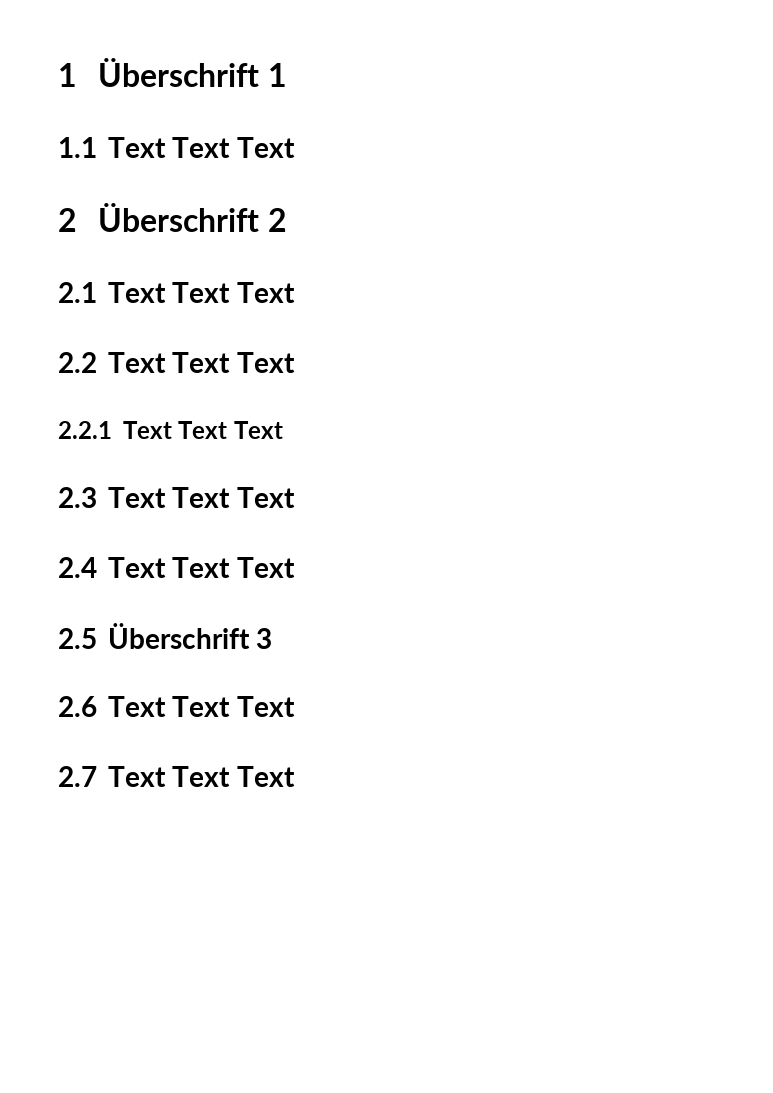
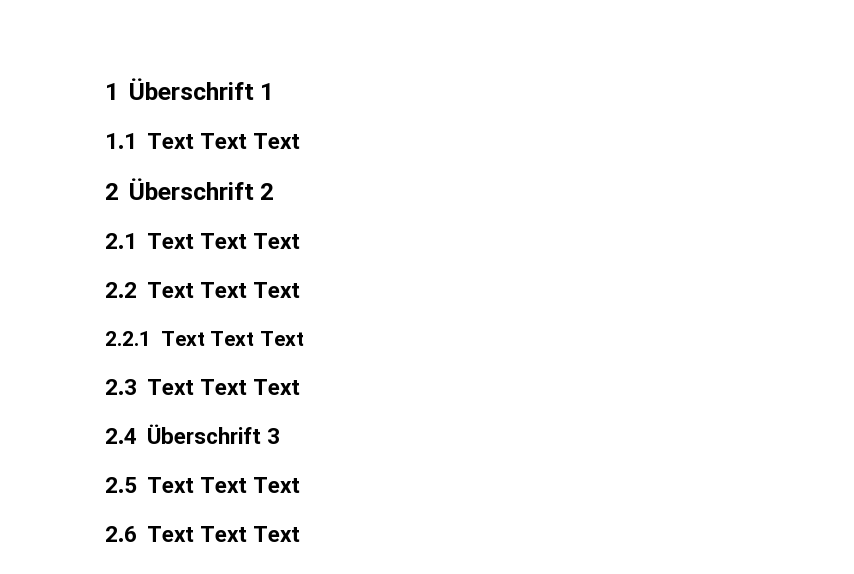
[107,557,295,578] [58,628,97,649] Text Text Text // 2.5 -> (137, 436) none
[58,696,295,717] [58,766,97,787] 2.6 Text Text Text // 2.7 -> [105,477,300,493] [105,526,137,542] 2.5 Text Text Text // 2.6

